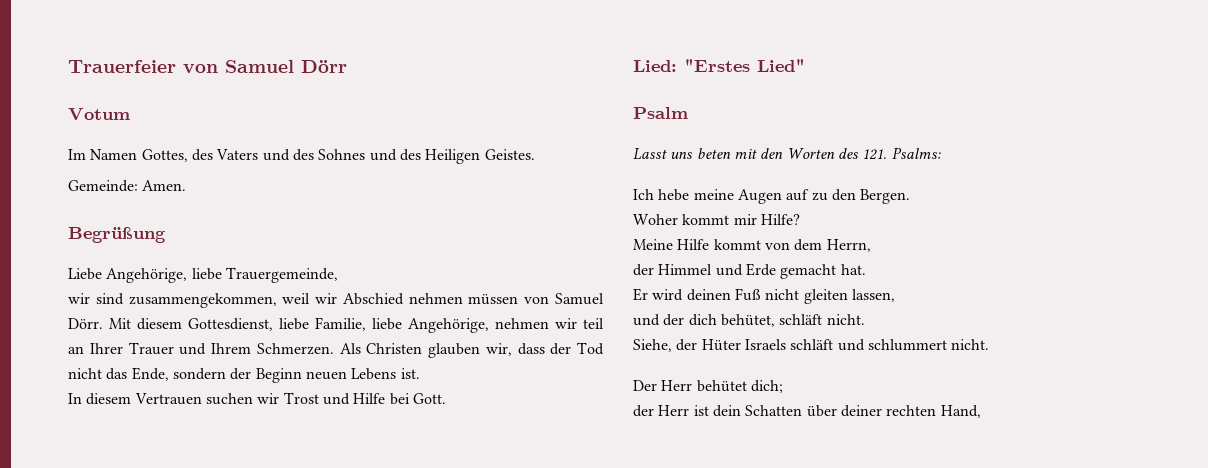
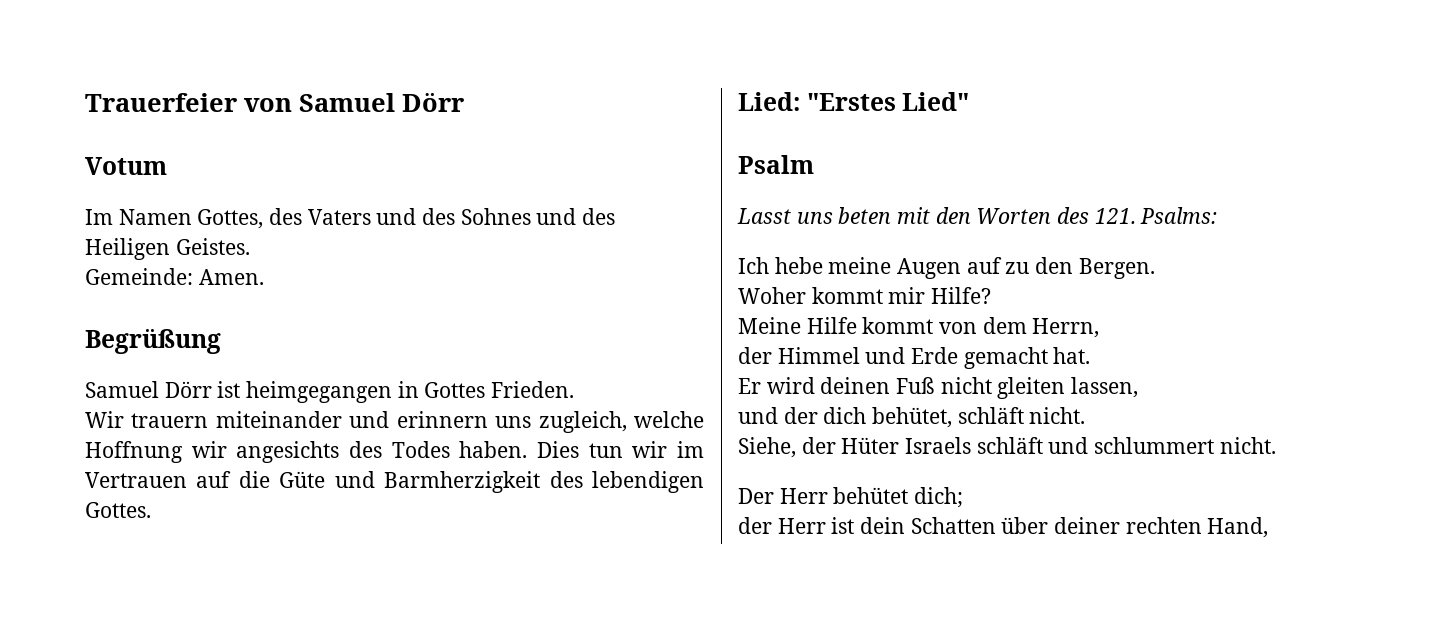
[68,267,338,283] [68,293,604,308] [68,317,604,333] [68,342,604,358] [68,367,420,383] [68,392,446,405] Liebe Angehörige, liebe Trauergemeinde, // wir sind zusammengekommen, weil wir Abschied nehmen müssen von Samuel Dörr. Mit diesem Gottesdienst, liebe Familie, liebe Angehörige, nehmen wir teil an Ihrer Trauer und Ihrem Schmerzen. Als Christen glauben wir, dass der Tod nicht das Ende, sondern der Beginn neuen Lebens ist. // In diesem Vertrauen suchen wir Trost und Hilfe bei Gott. -> [85,381,575,403] [85,411,705,433] [85,441,704,463] [85,471,704,493] [85,502,151,518] Samuel Dörr ist heimgegangen in Gottes Frieden. // Wir trauern miteinander und erinnern uns zugleich, welche Hoffnung wir angesichts des Todes haben. Dies tun wir im Vertrauen auf die Güte und Barmherzigkeit des lebendigen Gottes.

